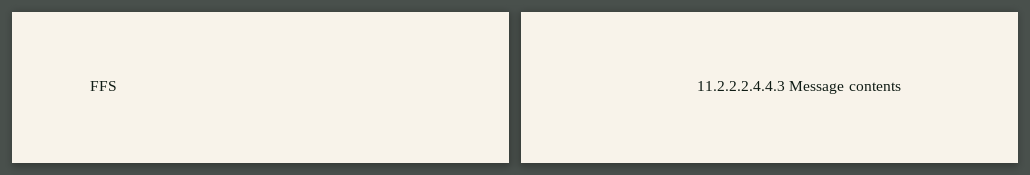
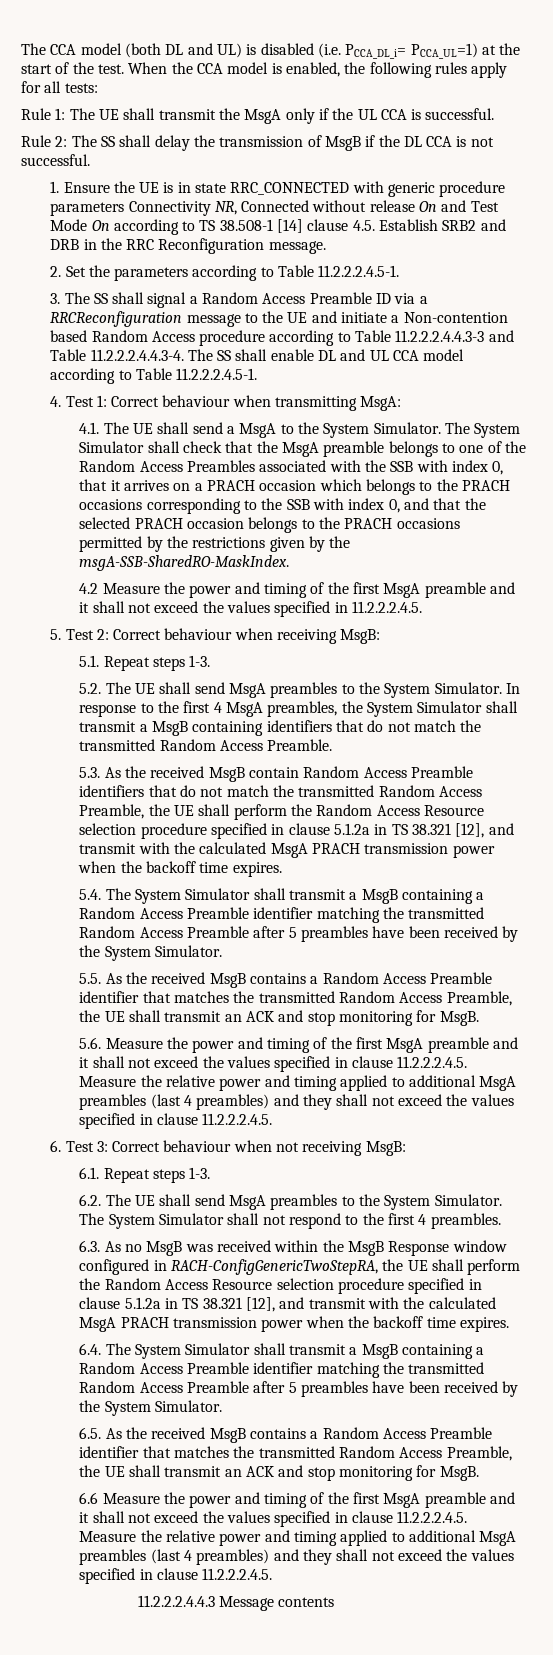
[90,81,117,91] FFS -> [21,43,521,59] [21,62,508,78] [21,81,98,93] [21,108,495,124] [21,135,494,151] [21,154,90,166] [50,181,506,197] [50,200,499,216] [50,219,506,235] [50,238,326,254] [50,265,400,281] [50,292,428,308] [50,311,508,327] [50,330,514,346] [50,349,465,361] [50,368,258,384] [50,395,402,411] [79,422,521,438] [79,441,526,457] [79,460,504,475] [79,479,510,495] [79,498,486,514] [79,517,460,533] [79,536,351,552] [79,555,290,571] [79,582,515,598] [79,601,422,617] [50,628,381,644] [79,655,211,671] [79,682,520,698] [79,701,518,717] [79,720,482,736] [79,739,333,751] [79,766,473,782] [79,785,482,797] [79,804,484,820] [79,823,514,839] [79,842,495,858] [78,861,282,877] [79,888,485,904] [79,907,485,923] [79,926,519,942] [79,945,223,961] [79,972,493,988] [79,991,512,1006] [79,1010,479,1026] [79,1037,518,1053] [79,1056,468,1072] [79,1075,517,1091] [79,1094,514,1110] [79,1113,273,1129] [50,1140,406,1156] [79,1167,211,1183] [79,1194,502,1210] [79,1213,501,1229] [79,1240,507,1256] [79,1259,521,1275] [79,1278,482,1294] [79,1297,496,1312] [79,1316,509,1332] [79,1343,485,1359] [79,1362,485,1378] [79,1381,519,1397] [79,1400,223,1416] [79,1427,493,1443] [79,1446,512,1461] [79,1465,479,1481] [79,1492,515,1508] [79,1511,468,1527] [79,1530,517,1546] [79,1549,514,1565] [79,1568,273,1584] The CCA model (both DL and UL) is disabled (i.e. PCCA_DL_i= PCCA_UL=1) at the start of the test. When the CCA model is enabled, the following rules apply for all tests: // Rule 1: The UE shall transmit the MsgA only if the UL CCA is successful. // Rule 2: The SS shall delay the transmission of MsgB if the DL CCA is not successful. // 1. Ensure the UE is in state RRC_CONNECTED with generic procedure parameters Connectivity NR, Connected without release On and Test Mode On according to TS 38.508-1 [14] clause 4.5. Establish SRB2 and DRB in the RRC Reconfiguration message. // 2. Set the parameters according to Table 11.2.2.2.4.5-1. // 3. The SS shall signal a Random Access Preamble ID via a RRCReconfiguration message to the UE and initiate a Non-contention based Random Access procedure according to Table 11.2.2.2.4.4.3-3 and Table 11.2.2.2.4.4.3-4. The SS shall enable DL and UL CCA model according to Table 11.2.2.2.4.5-1. // 4. Test 1: Correct behaviour when transmitting MsgA: // 4.1. The UE shall send a MsgA to the System Simulator. The System Simulator shall check that the MsgA preamble belongs to one of the Random Access Preambles associated with the SSB with index 0, that it arrives on a PRACH occasion which belongs to the PRACH occasions corresponding to the SSB with index 0, and that the selected PRACH occasion belongs to the PRACH occasions permitted by the restrictions given by the msgA-SSB-SharedRO-MaskIndex. // 4.2 Measure the power and timing of the first MsgA preamble and it shall not exceed the values specified in 11.2.2.2.4.5. // 5. Test 2: Correct behaviour when receiving MsgB: // 5.1. Repeat steps 1-3. // 5.2. The UE shall send MsgA preambles to the System Simulator. In response to the first 4 MsgA preambles, the System Simulator shall transmit a MsgB containing identifiers that do not match the transmitted Random Access Preamble. // 5.3. As the received MsgB contain Random Access Preamble identifiers that do not match the transmitted Random Access Preamble, the UE shall perform the Random Access Resource selection procedure specified in clause 5.1.2a in TS 38.321 [12], and transmit with the calculated MsgA PRACH transmission power when the backoff time expires. // 5.4. The System Simulator shall transmit a MsgB containing a Random Access Preamble identifier matching the transmitted Random Access Preamble after 5 preambles have been received by the System Simulator. // 5.5. As the received MsgB contains a Random Access Preamble identifier that matches the transmitted Random Access Preamble, the UE shall transmit an ACK and stop monitoring for MsgB. // 5.6. Measure the power and timing of the first MsgA preamble and it shall not exceed the values specified in clause 11.2.2.2.4.5. Measure the relative power and timing applied to additional MsgA preambles (last 4 preambles) and they shall not exceed the values specified in clause 11.2.2.2.4.5. // 6. Test 3: Correct behaviour when not receiving MsgB: // 6.1. Repeat steps 1-3. // 6.2. The UE shall send MsgA preambles to the System Simulator. The System Simulator shall not respond to the first 4 preambles. // 6.3. As no MsgB was received within the MsgB Response window configured in RACH-ConfigGenericTwoStepRA, the UE shall perform the Random Access Resource selection procedure specified in clause 5.1.2a in TS 38.321 [12], and transmit with the calculated MsgA PRACH transmission power when the backoff time expires. // 6.4. The System Simulator shall transmit a MsgB containing a Random Access Preamble identifier matching the transmitted Random Access Preamble after 5 preambles have been received by the System Simulator. // 6.5. As the received MsgB contains a Random Access Preamble identifier that matches the transmitted Random Access Preamble, the UE shall transmit an ACK and stop monitoring for MsgB. // 6.6 Measure the power and timing of the first MsgA preamble and it shall not exceed the values specified in clause 11.2.2.2.4.5. Measure the relative power and timing applied to additional MsgA preambles (last 4 preambles) and they shall not exceed the values specified in clause 11.2.2.2.4.5.

